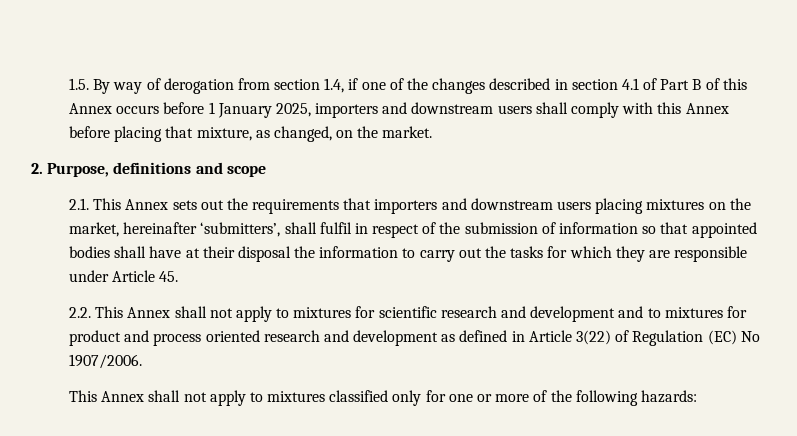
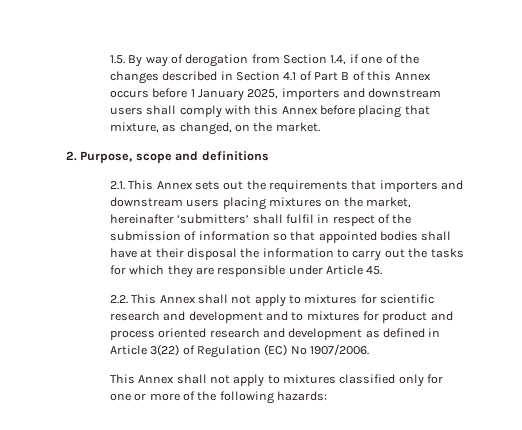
[274,79,321,90] section -> [283,54,328,64] Section
[571,79,618,90] section -> [235,71,280,81] Section
(110, 170) none -> [135,151,199,163] scope and
[195,162,266,177] and scope -> (269, 156) none
[200,222,281,237] ‘submitters’, -> [177,214,250,224] ‘submitters’

